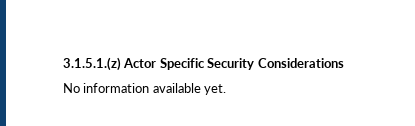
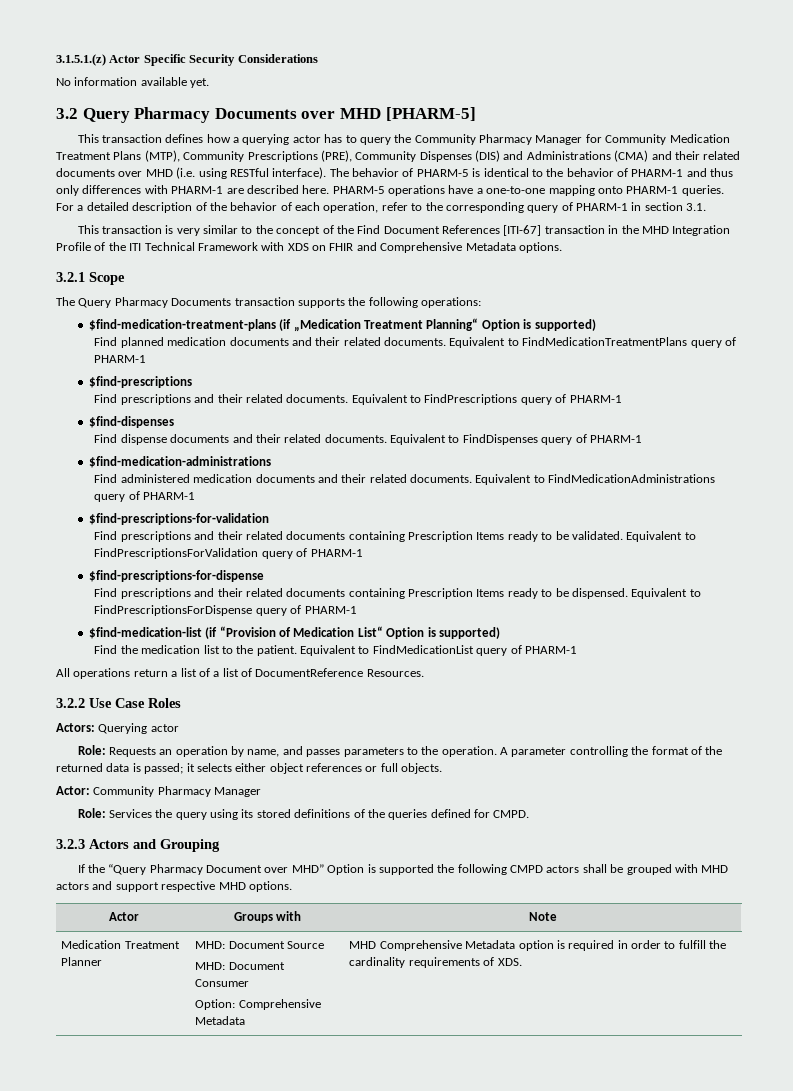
(227, 89) none -> [56,107,476,123] [77,134,730,145] [56,150,741,162] [56,167,734,179] [56,185,724,196] [56,202,707,213] [77,225,731,236] [56,242,562,253] [56,272,125,285] [56,297,481,308] [88,318,596,332] [94,337,736,348] [94,355,147,363] [88,376,192,388] [94,394,622,405] [88,416,174,428] [94,434,642,445] [88,456,271,468] [94,474,716,485] [94,491,196,502] [88,513,269,525] [94,531,696,542] [94,548,363,559] [88,570,264,582] [94,588,701,599] [94,605,357,616] [88,626,500,639] [94,645,577,656] [56,668,424,679] [56,698,181,708] [56,723,179,734] [77,745,723,757] [56,763,443,774] [56,786,262,797] [77,808,530,820] [56,839,220,852] [77,864,729,875] [56,881,292,892] [108,912,139,921] [233,911,302,923] [529,912,557,921] [61,940,180,949] [61,957,103,966] [195,941,325,949] [195,962,285,970] [195,979,250,987] [195,999,321,1010] [195,1016,246,1025] [349,940,727,951] [349,957,522,968] // 3.2 Query Pharmacy Documents over MHD [PHARM-5] // This transaction defines how a querying actor has to query the Community Pharmacy Manager for Community Medication Treatment Plans (MTP), Community Prescriptions (PRE), Community Dispenses (DIS) and Administrations (CMA) and their related documents over MHD (i.e. using RESTful interface). The behavior of PHARM-5 is identical to the behavior of PHARM-1 and thus only differences with PHARM-1 are described here. PHARM-5 operations have a one-to-one mapping onto PHARM-1 queries. For a detailed description of the behavior of each operation, refer to the corresponding query of PHARM-1 in section 3.1. // This transaction is very similar to the concept of the Find Document References [ITI-67] transaction in the MHD Integration Profile of the ITI Technical Framework with XDS on FHIR and Comprehensive Metadata options. // 3.2.1 Scope // The Query Pharmacy Documents transaction supports the following operations: // $find-medication-treatment-plans (if „Medication Treatment Planning“ Option is supported) // Find planned medication documents and their related documents. Equivalent to FindMedicationTreatmentPlans query of PHARM-1 // $find-prescriptions // Find prescriptions and their related documents. Equivalent to FindPrescriptions query of PHARM-1 // $find-dispenses // Find dispense documents and their related documents. Equivalent to FindDispenses query of PHARM-1 // $find-medication-administrations // Find administered medication documents and their related documents. Equivalent to FindMedicationAdministrations query of PHARM-1 // $find-prescriptions-for-validation // Find prescriptions and their related documents containing Prescription Items ready to be validated. Equivalent to FindPrescriptionsForValidation query of PHARM-1 // $find-prescriptions-for-dispense // Find prescriptions and their related documents containing Prescription Items ready to be dispensed. Equivalent to FindPrescriptionsForDispense query of PHARM-1 // $find-medication-list (if “Provision of Medication List“ Option is supported) // Find the medication list to the patient. Equivalent to FindMedicationList query of PHARM-1 // All operations return a list of a list of DocumentReference Resources. // 3.2.2 Use Case Roles // Actors: Querying actor // Role: Requests an operation by name, and passes parameters to the operation. A parameter controlling the format of the returned data is passed; it selects either object references or full objects. // Actor: Community Pharmacy Manager // Role: Services the query using its stored definitions of the queries defined for CMPD. // 3.2.3 Actors and Grouping // If the “Query Pharmacy Document over MHD” Option is supported the following CMPD actors shall be grouped with MHD actors and support respective MHD options. // Actor | Groups with | Note // Medication Treatment Planner | MHD: Document Source // MHD: Document Consumer // Option: Comprehensive Metadata | MHD Comprehensive Metadata option is required in order to fulfill the cardinality requirements of XDS.

